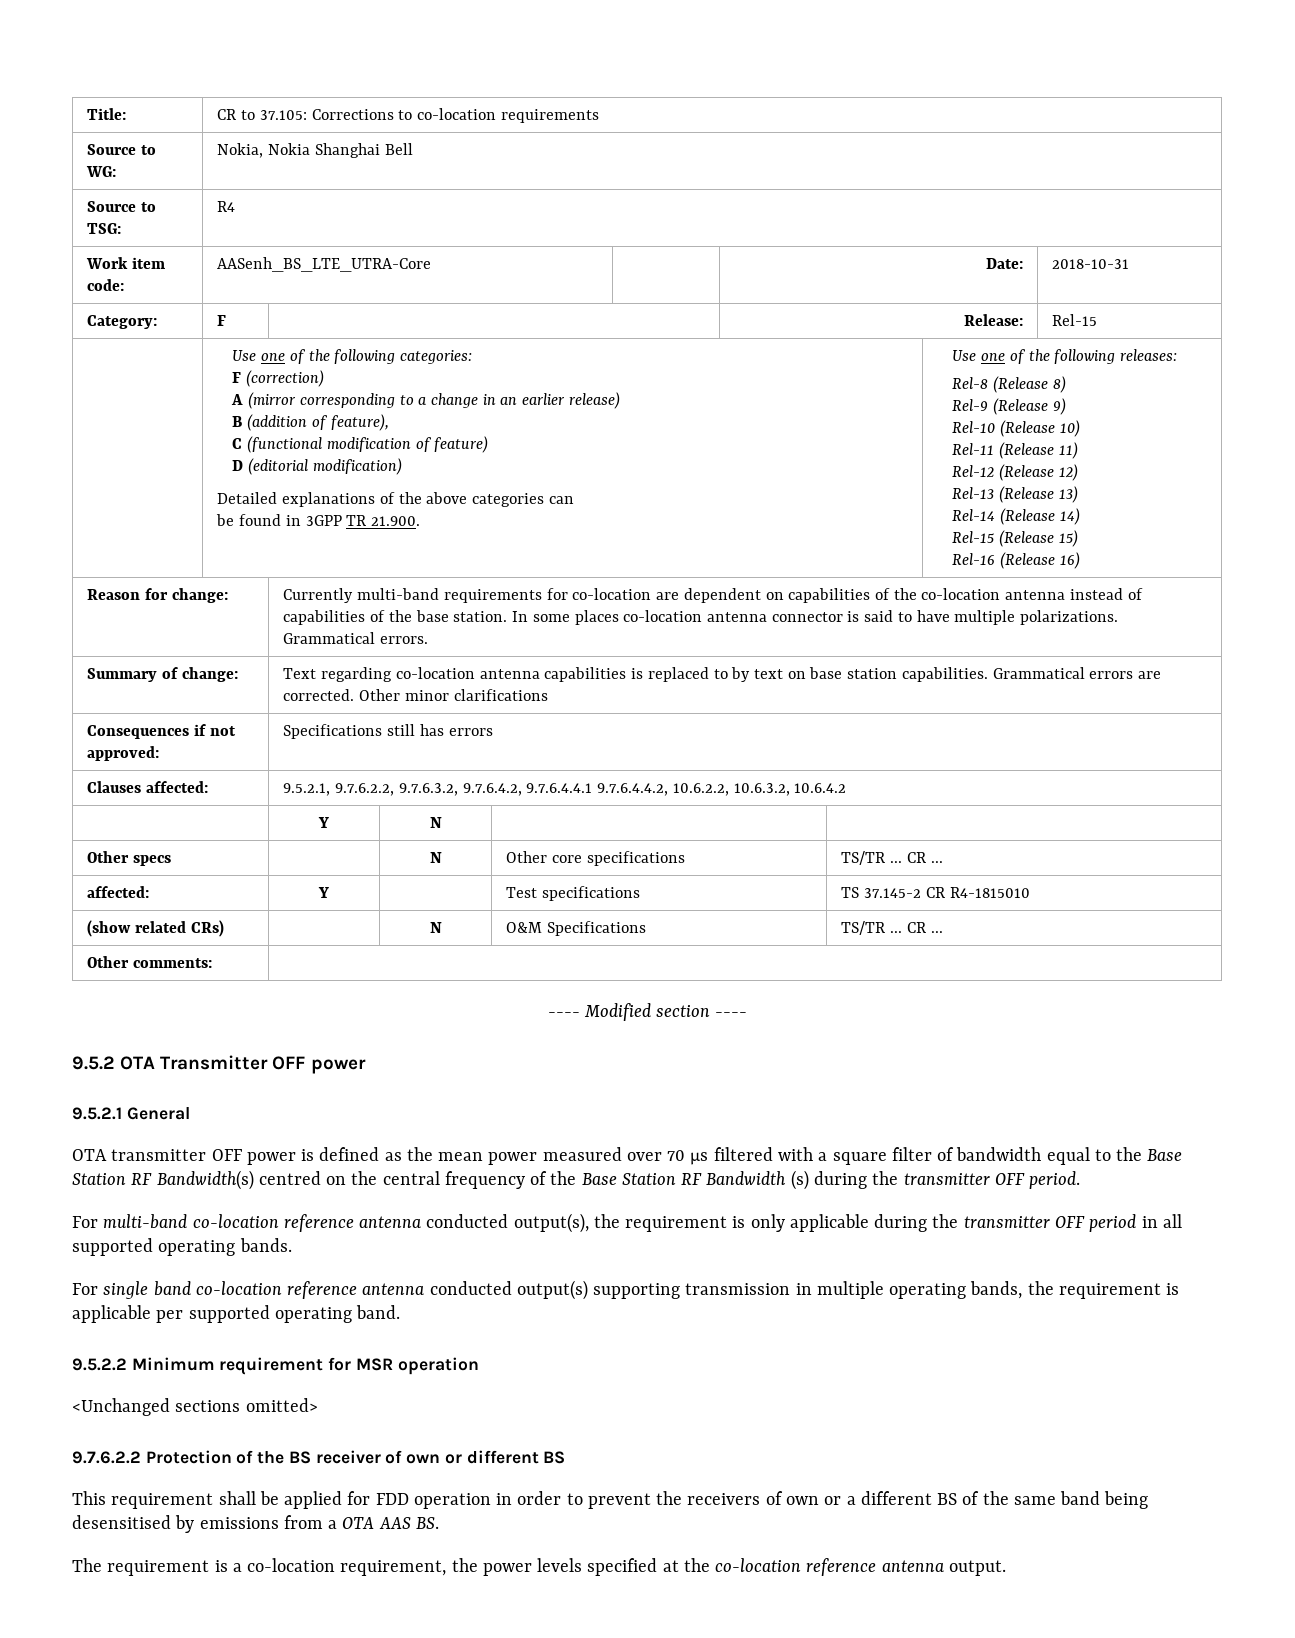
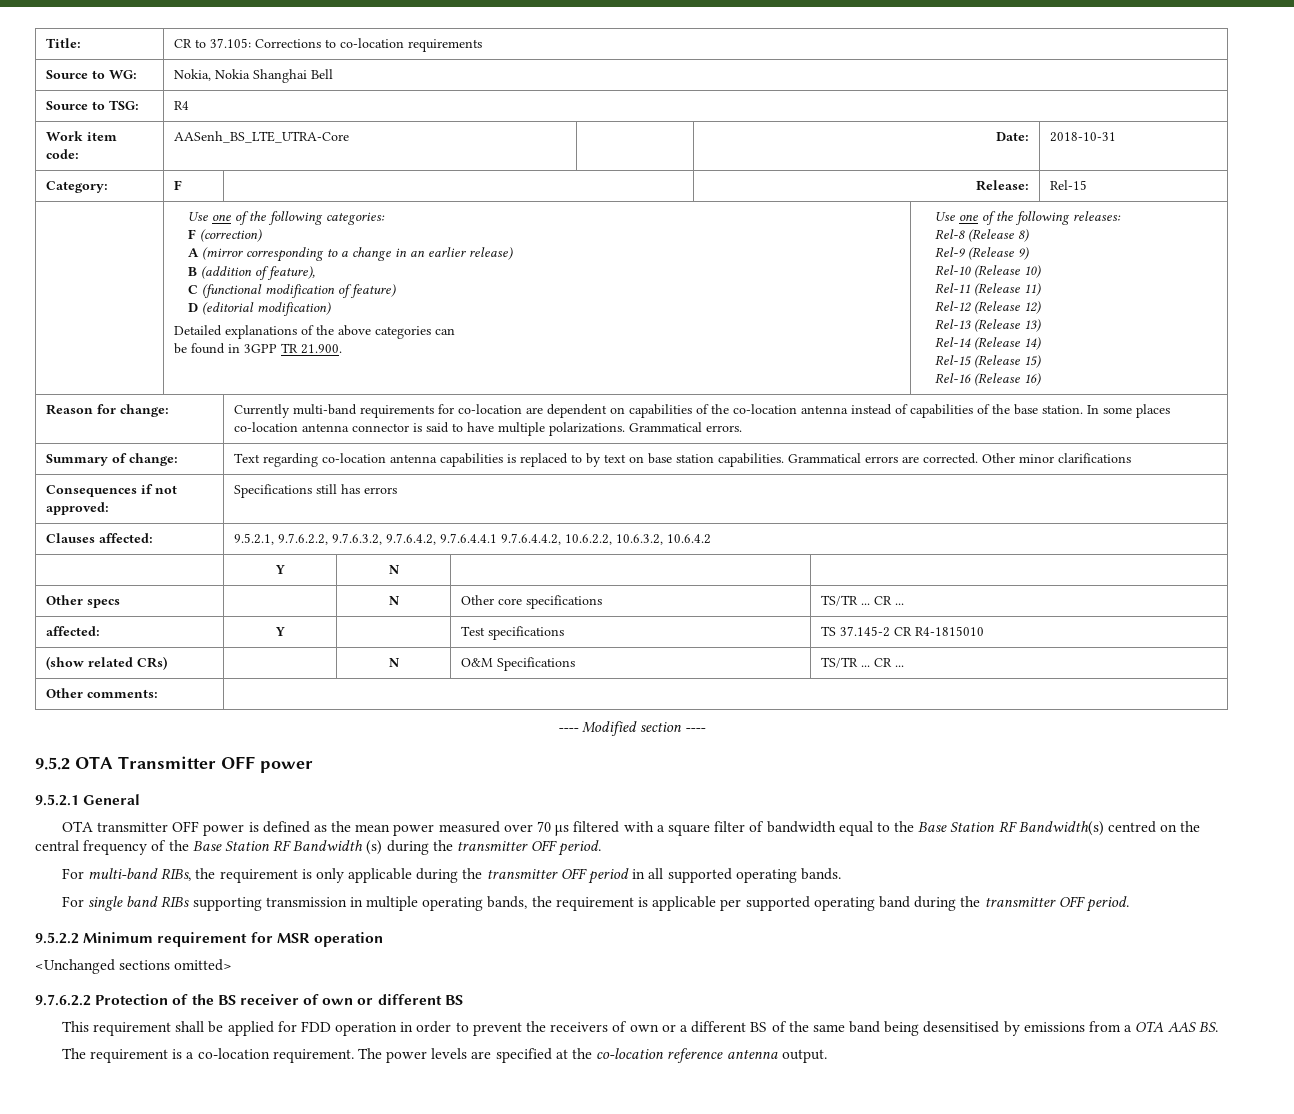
[192,1213,589,1233] co-location reference antenna conducted output(s), -> [161,868,192,881] RIBs,
[195,1280,588,1300] co-location reference antenna conducted output(s) -> [161,896,190,907] RIBs
[356,1305,401,1319] band. -> [878,896,1129,912] band during the transmitter OFF period.
[340,1558,478,1576] requirement, the -> [272,1048,382,1063] requirement. The
(583, 1565) none -> [471,1051,492,1059] are

